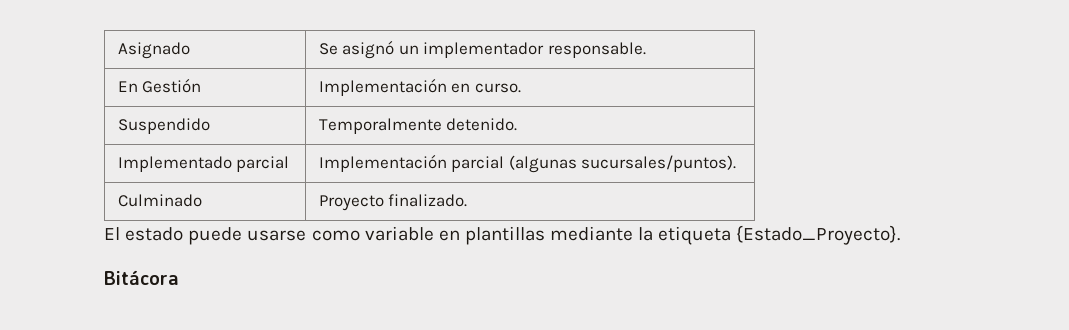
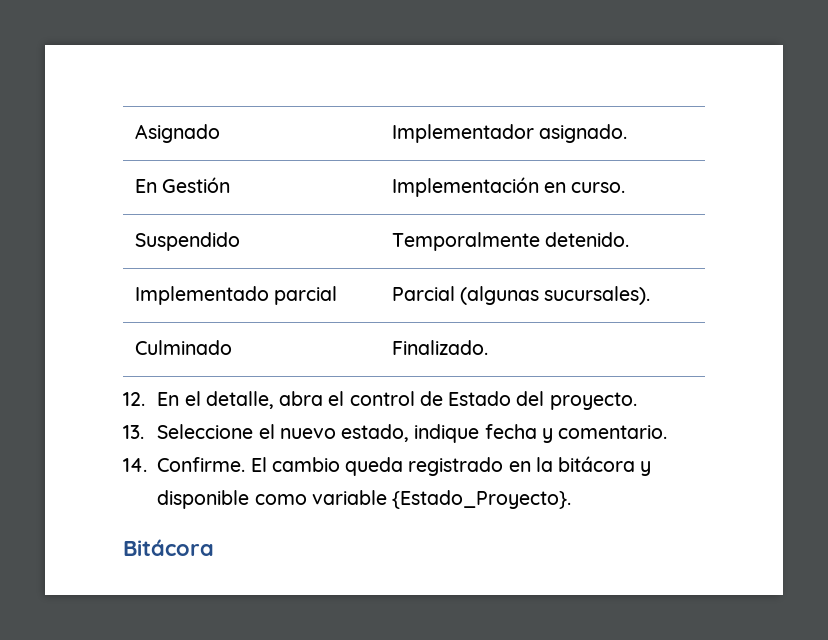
[318,40,646,59] Se asignó un implementador responsable. -> [391,124,628,143] Implementador asignado.
[318,154,737,173] [117,194,202,207] [318,194,468,211] [104,226,732,245] Implementación parcial (algunas sucursales/puntos). // Culminado | Proyecto finalizado. // El estado puede usarse como variable en plantillas mediante la etiqueta -> [391,286,651,305] [134,340,232,355] [391,340,488,355] [123,391,637,410] [123,424,668,443] [123,456,652,476] [157,490,387,509] Parcial (algunas sucursales). // Culminado | Finalizado. // 12. En el detalle, abra el control de Estado del proyecto. // 13. Seleccione el nuevo estado, indique fecha y comentario. // 14. Confirme. El cambio queda registrado en la bitácora y disponible como variable

